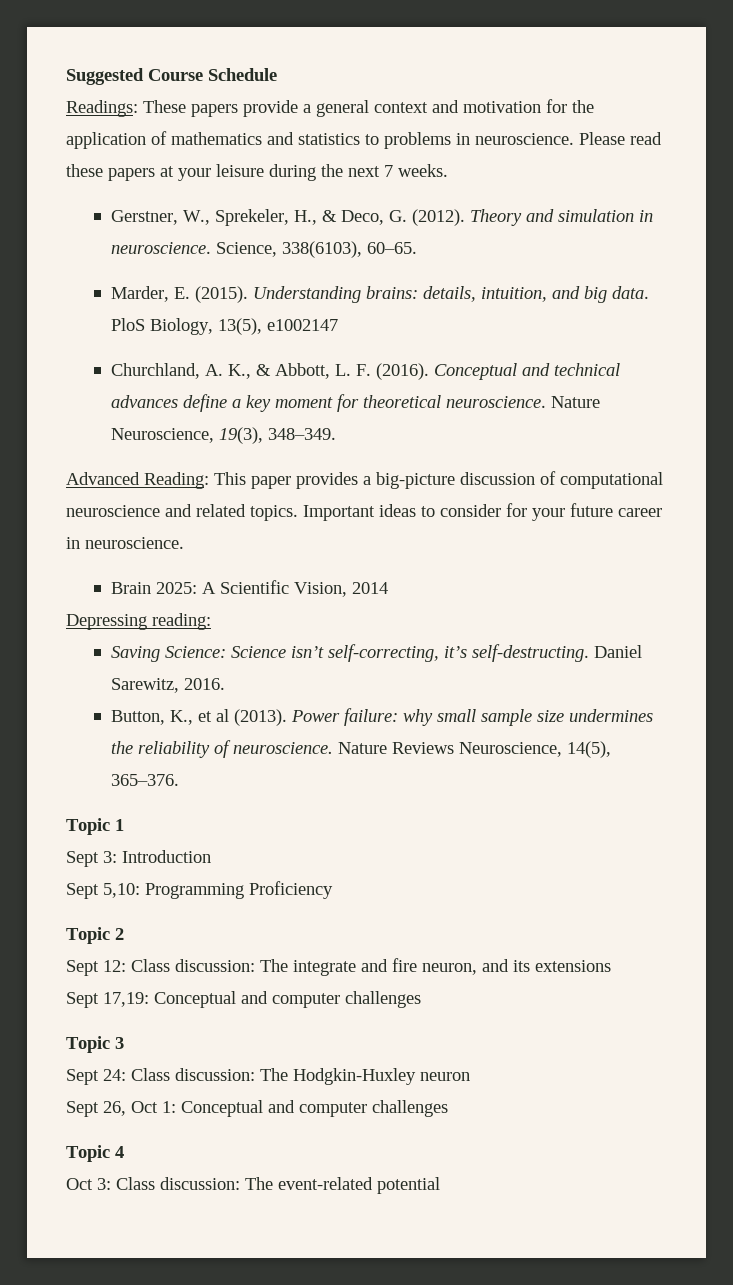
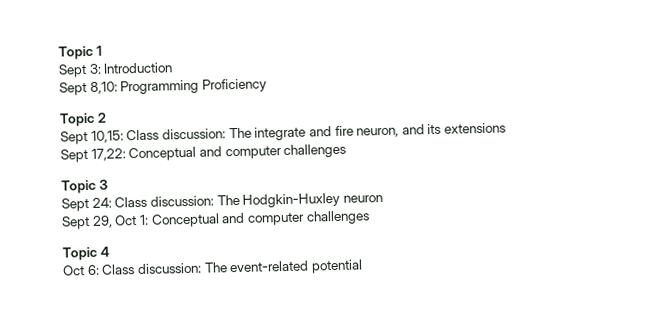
[66,68,277,85] [66,99,594,117] [66,131,662,149] [66,164,448,181] [110,209,653,226] [110,241,417,258] [110,286,649,303] [110,318,338,335] [110,363,620,380] [110,394,600,412] [110,427,336,444] [66,471,663,489] [66,503,662,521] [66,537,184,549] [110,580,388,597] [66,613,211,630] [110,644,642,662] [110,678,225,693] [110,708,653,726] [110,740,611,758] [110,774,179,786] Suggested Course Schedule // Readings: These papers provide a general context and motivation for the application of mathematics and statistics to problems in neuroscience. Please read these papers at your leisure during the next 7 weeks. // Gerstner, W., Sprekeler, H., & Deco, G. (2012). Theory and simulation in neuroscience. Science, 338(6103), 60–65. // Marder, E. (2015). Understanding brains: details, intuition, and big data. PloS Biology, 13(5), e1002147 // Churchland, A. K., & Abbott, L. F. (2016). Conceptual and technical advances define a key moment for theoretical neuroscience. Nature Neuroscience, 19(3), 348–349. // Advanced Reading: This paper provides a big-picture discussion of computational neuroscience and related topics. Important ideas to consider for your future career in neuroscience. // Brain 2025: A Scientific Vision, 2014 // Depressing reading: // Saving Science: Science isn’t self-correcting, it’s self-destructing. Daniel Sarewitz, 2016. // Button, K., et al (2013). Power failure: why small sample size undermines the reliability of neuroscience. Nature Reviews Neuroscience, 14(5), 365–376. // -> (58, 52) none
[103,883,140,898] 5,10: -> [89,81,118,94] 8,10:
[103,960,126,972] 12: -> [90,130,124,143] 10,15:
[103,992,149,1007] 17,19: -> [90,148,126,161] 17,22:
[103,1101,126,1116] 26, -> [91,215,113,228] 29,
[97,1178,111,1190] 3: -> [86,264,100,276] 6:

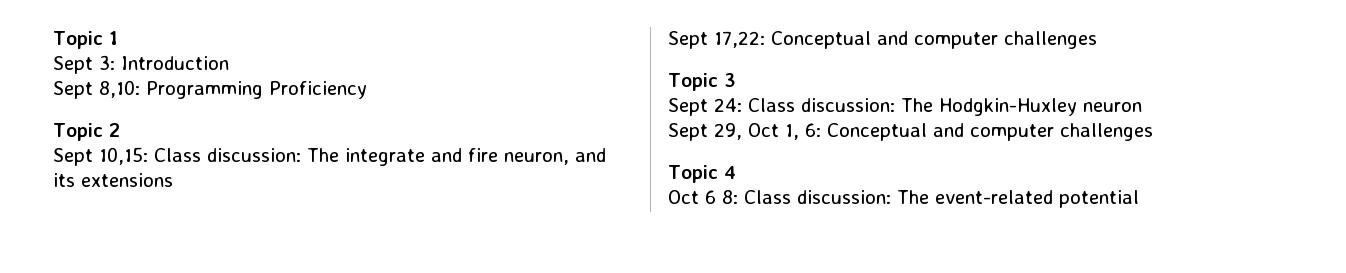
[138,214,149,225] 1: -> [785,123,821,140] 1, 6:
[86,264,100,276] 6: -> [705,190,738,204] 6 8:

